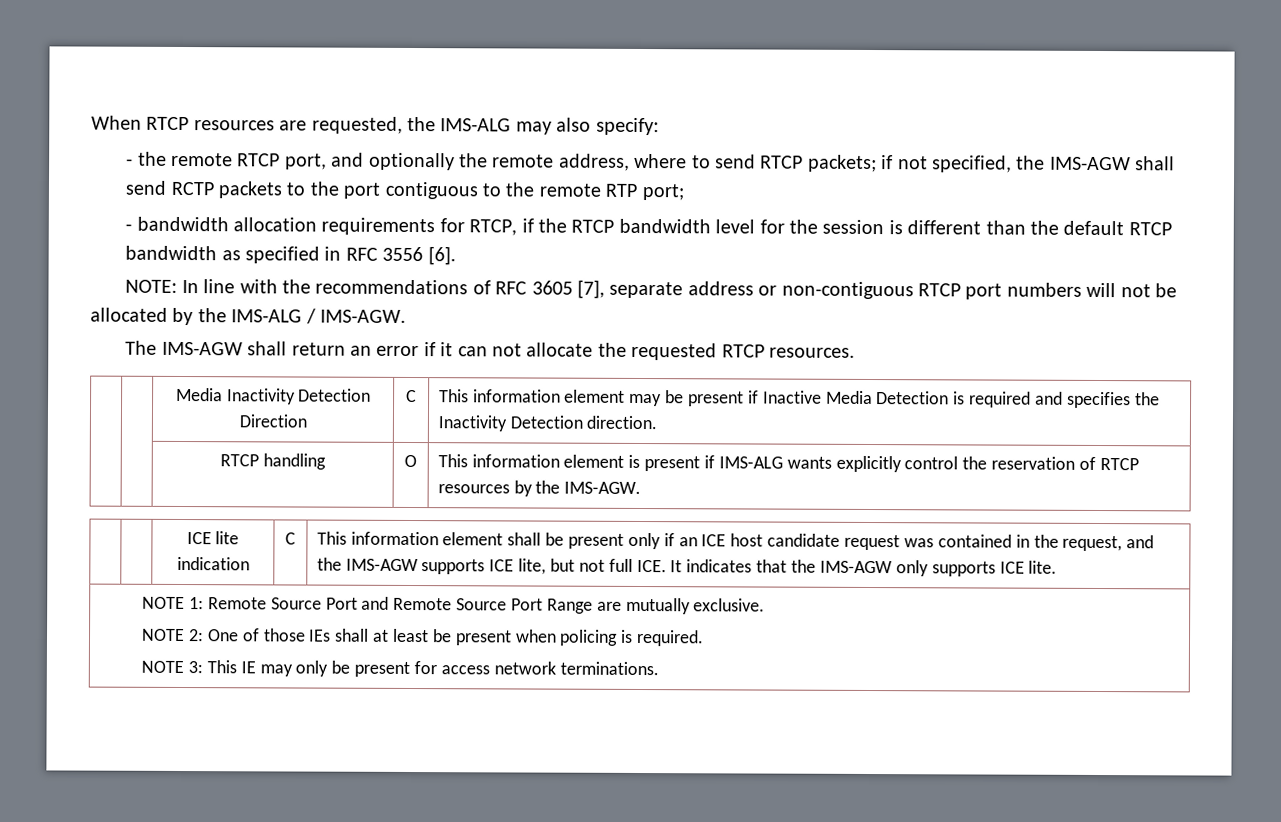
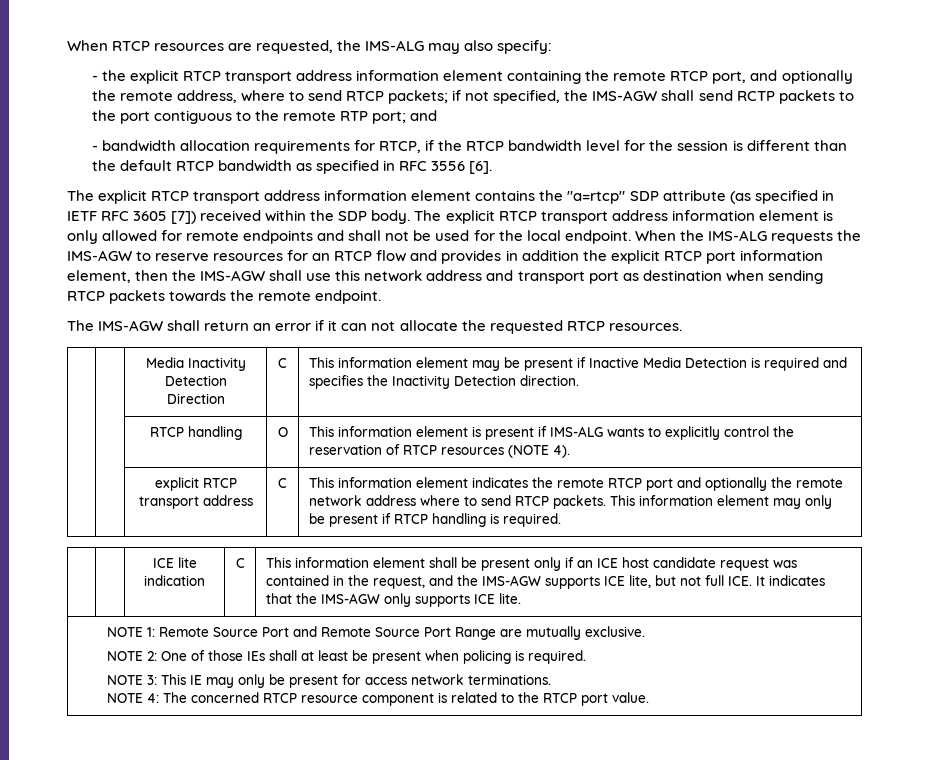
(167, 158) none -> [129,70,610,84] explicit RTCP transport address information element containing the
(684, 192) none -> [410,110,438,121] and
[125,279,1178,300] [90,307,406,326] NOTE: In line with the recommendations of RFC 3605 [7], separate address or non-contiguous RTCP port numbers will not be allocated by the IMS-ALG / IMS-AGW. -> [67,190,834,204] [67,210,833,224] [67,230,861,244] [67,250,823,264] [67,270,823,284] [67,290,382,304] The explicit RTCP transport address information element contains the "a=rtcp" SDP attribute (as specified in IETF RFC 3605 [7]) received within the SDP body. The explicit RTCP transport address information element is only allowed for remote endpoints and shall not be used for the local endpoint. When the IMS-ALG requests the IMS-AGW to reserve resources for an RTCP flow and provides in addition the explicit RTCP port information element, then the IMS-AGW shall use this network address and transport port as destination when sending RTCP packets towards the remote endpoint.
(832, 462) none -> [647,427,661,437] to
[513,480,642,497] by the IMS-AGW. -> [507,445,570,458] [154,477,237,491] [138,495,253,509] [278,478,287,488] [308,477,843,491] [308,495,832,509] [308,513,561,527] (NOTE 4). // | | explicit RTCP transport address | C | This information element indicates the remote RTCP port and optionally the remote network address where to send RTCP packets. This information element may only be present if RTCP handling is required.
(659, 668) none -> [107,692,650,706] // NOTE 4: The concerned RTCP resource component is related to the RTCP port value.

